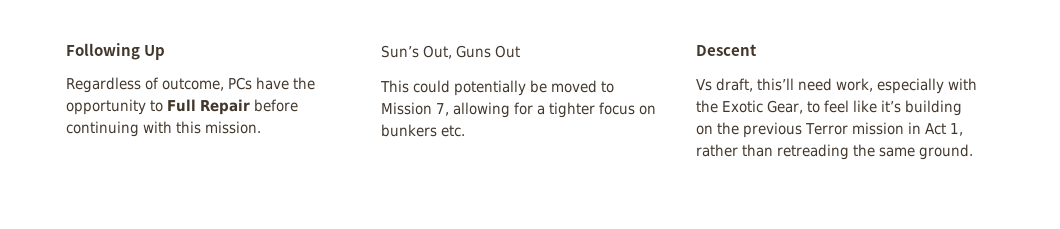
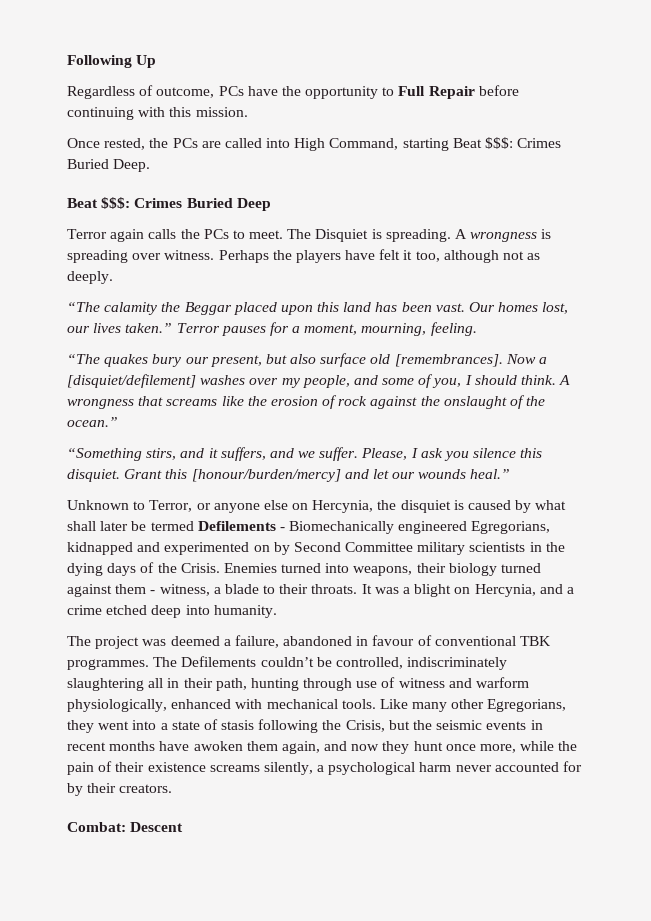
[381,45,521,59] [380,80,615,96] [381,102,657,118] [381,124,466,137] [696,44,757,56] [696,78,978,94] [696,100,963,116] [696,122,964,138] [696,144,974,160] Sun’s Out, Guns Out // This could potentially be moved to Mission 7, allowing for a tighter focus on bunkers etc. // Descent // Vs draft, this’ll need work, especially with the Exotic Gear, to feel like it’s building on the previous Terror mission in Act 1, rather than retreading the same ground. -> [67,137,562,151] [67,159,151,172] [67,197,271,211] [67,229,552,242] [67,249,541,263] [67,271,113,284] [67,302,569,315] [67,322,477,336] [67,353,548,367] [67,374,571,388] [67,395,546,409] [67,417,118,427] [67,447,543,461] [67,469,511,482] [67,500,567,513] [67,521,551,534] [67,542,565,555] [67,562,542,576] [67,584,574,597] [67,605,277,618] [67,635,552,649] [67,656,508,670] [67,677,530,691] [67,699,567,712] [67,719,543,733] [67,741,578,754] [67,761,583,775] [67,783,173,796] [67,822,184,832] Once rested, the PCs are called into High Command, starting Beat $$$: Crimes Buried Deep. // Beat $$$: Crimes Buried Deep // Terror again calls the PCs to meet. The Disquiet is spreading. A wrongness is spreading over witness. Perhaps the players have felt it too, although not as deeply. // “The calamity the Beggar placed upon this land has been vast. Our homes lost, our lives taken.” Terror pauses for a moment, mourning, feeling. // “The quakes bury our present, but also surface old [remembrances]. Now a [disquiet/defilement] washes over my people, and some of you, I should think. A wrongness that screams like the erosion of rock against the onslaught of the ocean.” // “Something stirs, and it suffers, and we suffer. Please, I ask you silence this disquiet. Grant this [honour/burden/mercy] and let our wounds heal.” // Unknown to Terror, or anyone else on Hercynia, the disquiet is caused by what shall later be termed Defilements - Biomechanically engineered Egregorians, kidnapped and experimented on by Second Committee military scientists in the dying days of the Crisis. Enemies turned into weapons, their biology turned against them - witness, a blade to their throats. It was a blight on Hercynia, and a crime etched deep into humanity. // The project was deemed a failure, abandoned in favour of conventional TBK programmes. The Defilements couldn’t be controlled, indiscriminately slaughtering all in their path, hunting through use of witness and warform physiologically, enhanced with mechanical tools. Like many other Egregorians, they went into a state of stasis following the Crisis, but the seismic events in recent months have awoken them again, and now they hunt once more, while the pain of their existence screams silently, a psychological harm never accounted for by their creators. // Combat: Descent

